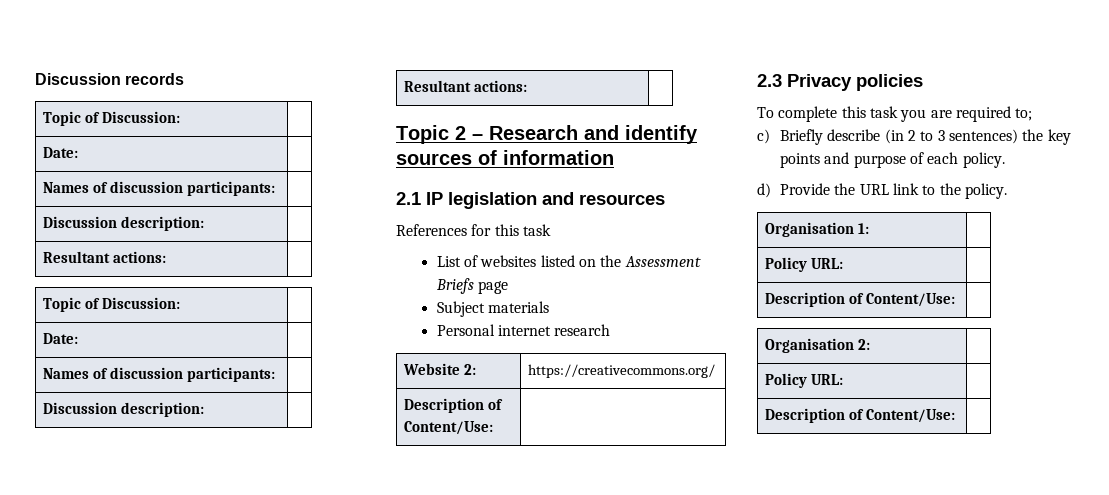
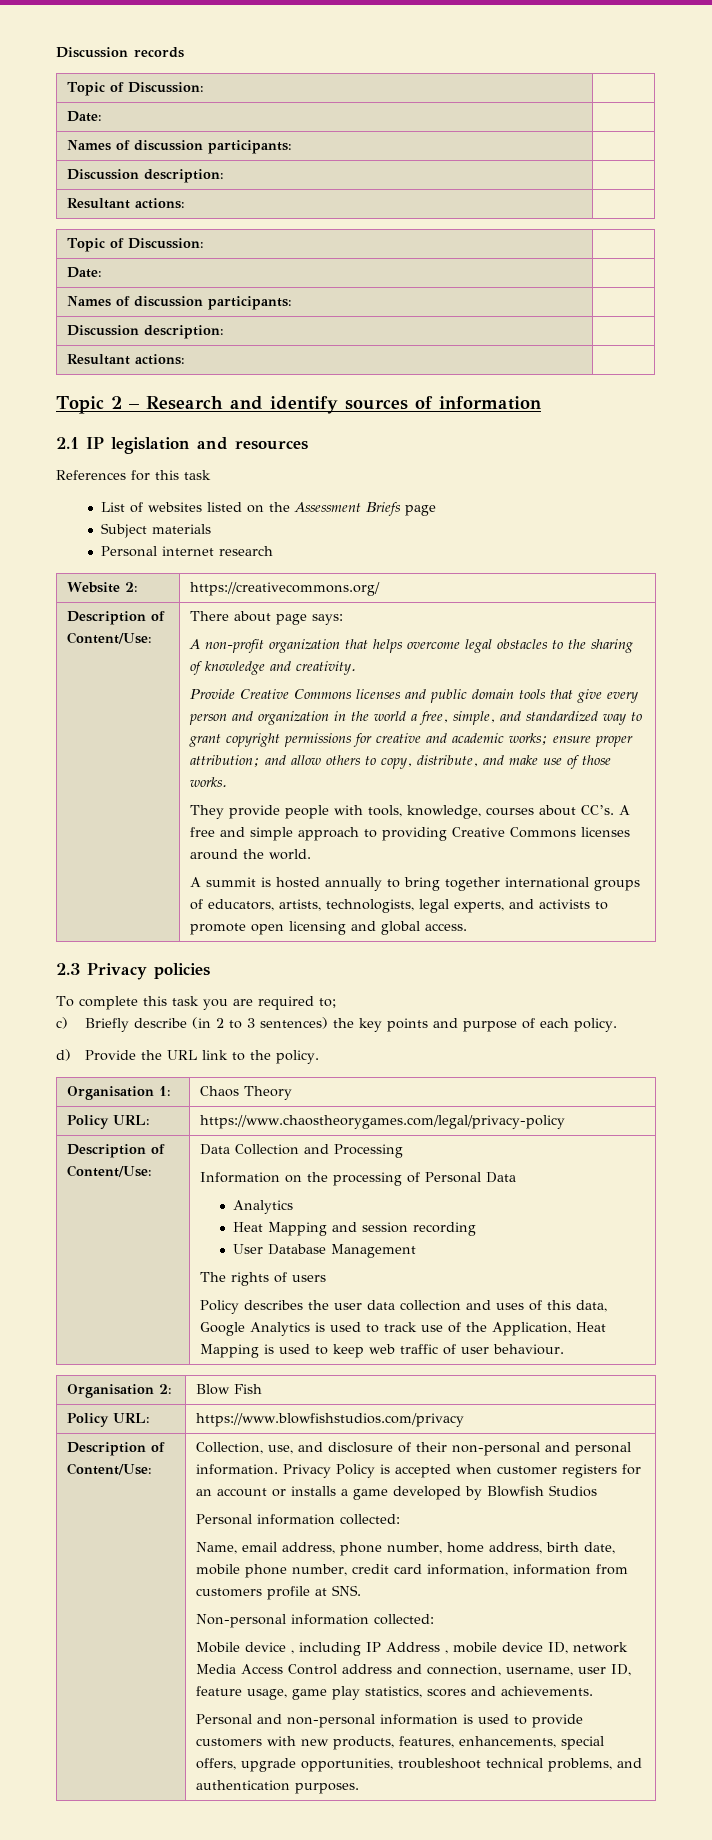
(494, 428) none -> [189,611,343,625] [188,639,633,653] [189,661,356,675] [189,689,638,703] [188,711,642,725] [188,733,633,747] [189,755,611,769] [189,777,227,787] [189,805,630,819] [189,827,630,841] [189,849,311,860] [189,877,640,891] [189,899,608,913] [189,921,467,935] There about page says: // A non-profit organization that helps overcome legal obstacles to the sharing of knowledge and creativity. // Provide Creative Commons licenses and public domain tools that give every person and organization in the world a free, simple, and standardized way to grant copyright permissions for creative and academic works; ensure proper attribution; and allow others to copy, distribute, and make use of those works. // They provide people with tools, knowledge, courses about CC’s. A free and simple approach to providing Creative Commons licenses around the world. // A summit is hosted annually to bring together international groups of educators, artists, technologists, legal experts, and activists to promote open licensing and global access.
[765,257,844,272] [765,292,956,307] // Policy URL: | // Description of Content/Use: | -> [199,1086,292,1100] [66,1115,150,1129] [199,1115,565,1129] [66,1144,165,1158] [66,1165,152,1177] [199,1144,403,1158] [199,1172,516,1186] [232,1200,293,1214] [232,1222,476,1236] [232,1244,416,1258] [199,1272,326,1286] [199,1300,607,1314] [199,1322,606,1336] [199,1344,564,1358] Chaos Theory // Policy URL: | https://www.chaostheorygames.com/legal/privacy-policy // Description of Content/Use: | Data Collection and Processing // Information on the processing of Personal Data // Analytics // Heat Mapping and session recording // User Database Management // The rights of users // Policy describes the user data collection and uses of this data, Google Analytics is used to track use of the Application, Heat Mapping is used to keep web traffic of user behaviour.
[765,373,844,388] [765,408,956,423] // Policy URL: | // Description of Content/Use: | -> [195,1384,262,1395] [66,1413,150,1427] [195,1413,464,1427] [66,1442,165,1456] [66,1463,152,1475] [195,1442,631,1456] [195,1464,641,1478] [195,1485,597,1500] [195,1514,400,1525] [195,1542,615,1556] [195,1564,628,1578] [195,1585,361,1600] [195,1614,434,1628] [195,1642,628,1656] [195,1664,631,1676] [195,1686,593,1700] [195,1714,583,1728] [195,1736,604,1750] [195,1758,642,1772] [195,1780,359,1794] Blow Fish // Policy URL: | https://www.blowfishstudios.com/privacy // Description of Content/Use: | Collection, use, and disclosure of their non-personal and personal information. Privacy Policy is accepted when customer registers for an account or installs a game developed by Blowfish Studios // Personal information collected: // Name, email address, phone number, home address, birth date, mobile phone number, credit card information, information from customers profile at SNS. // Non-personal information collected: // Mobile device , including IP Address , mobile device ID, network Media Access Control address and connection, username, user ID, feature usage, game play statistics, scores and achievements. // Personal and non-personal information is used to provide customers with new products, features, enhancements, special offers, upgrade opportunities, troubleshoot technical problems, and authentication purposes.

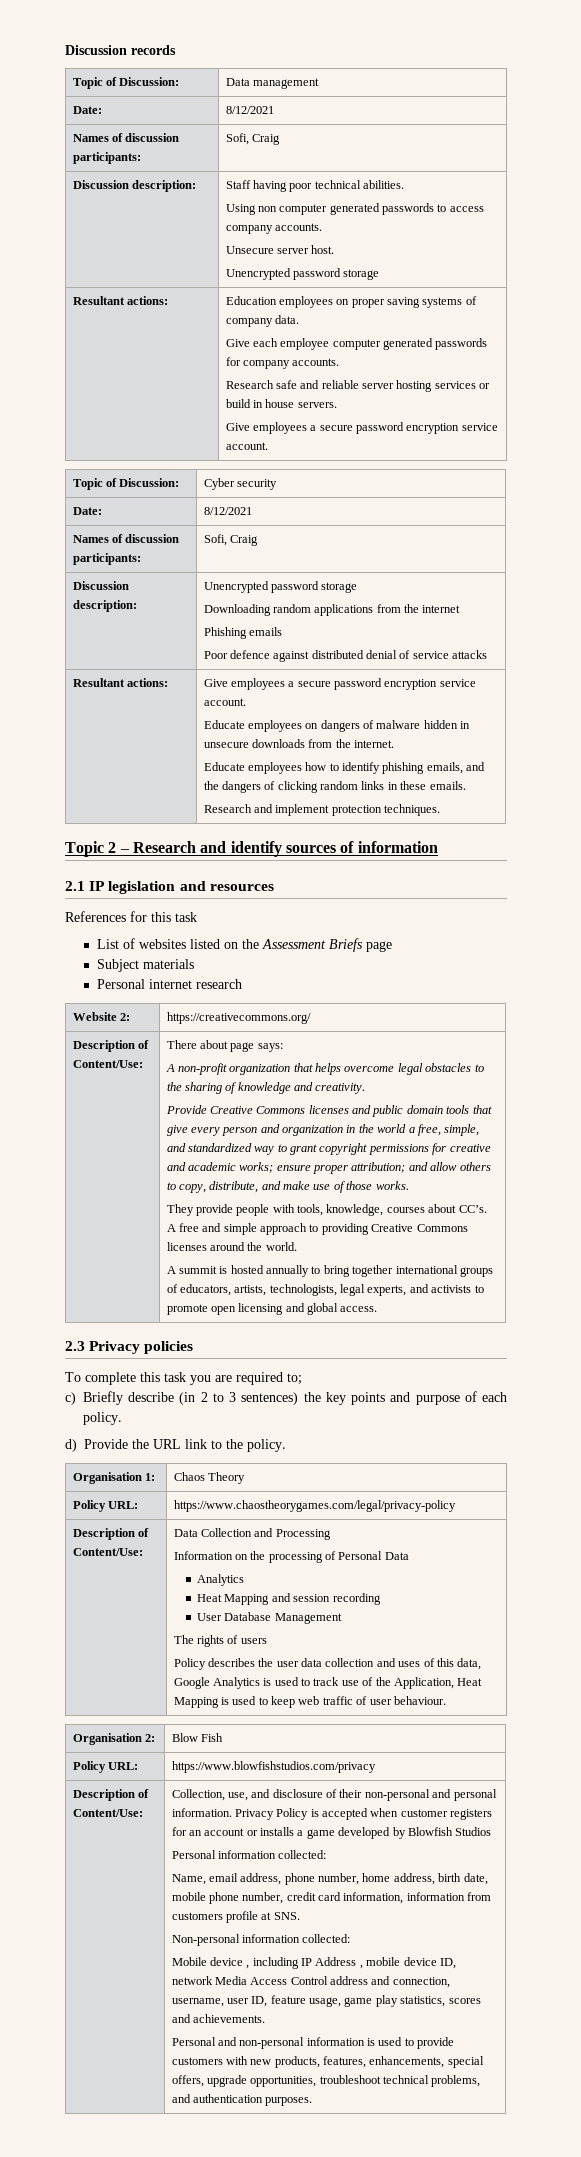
[66,111,102,122] [66,140,292,154] [66,169,224,183] [66,198,185,209] [66,238,204,252] [66,267,102,278] [66,296,292,310] [66,325,224,339] [66,354,185,365] // Date: | // Names of discussion participants: | // Discussion description: | // Resultant actions: | // Topic of Discussion: | // Date: | // Names of discussion participants: | // Discussion description: | // Resultant actions: | -> [225,78,319,89] [72,106,102,114] [225,106,274,114] [72,133,180,142] [72,152,141,164] [225,133,280,145] [72,180,196,192] [225,180,404,192] [225,203,484,215] [225,223,322,234] [225,245,335,254] [225,268,380,280] [72,296,168,305] [225,296,477,308] [225,315,299,327] [225,338,488,350] [225,357,340,369] [225,380,491,392] [225,399,337,408] [225,422,498,434] [225,442,268,450] [72,478,180,490] [203,478,277,490] [72,507,102,515] [203,507,252,515] [72,534,180,543] [72,553,141,565] [203,534,258,546] [72,581,129,590] [72,600,137,612] [203,581,358,593] [203,604,461,616] [203,627,282,639] [203,650,488,662] [72,678,168,687] [203,678,476,690] [203,698,246,706] [203,720,471,732] [203,739,394,748] [203,762,486,774] [203,781,466,793] [203,804,440,816] Data management // Date: | 8/12/2021 // Names of discussion participants: | Sofi, Craig // Discussion description: | Staff having poor technical abilities. // Using non computer generated passwords to access company accounts. // Unsecure server host. // Unencrypted password storage // Resultant actions: | Education employees on proper saving systems of company data. // Give each employee computer generated passwords for company accounts. // Research safe and reliable server hosting services or build in house servers. // Give employees a secure password encryption service account. // Topic of Discussion: | Cyber security // Date: | 8/12/2021 // Names of discussion participants: | Sofi, Craig // Discussion description: | Unencrypted password storage // Downloading random applications from the internet // Phishing emails // Poor defence against distributed denial of service attacks // Resultant actions: | Give employees a secure password encryption service account. // Educate employees on dangers of malware hidden in unsecure downloads from the internet. // Educate employees how to identify phishing emails, and the dangers of clicking random links in these emails. // Research and implement protection techniques.

